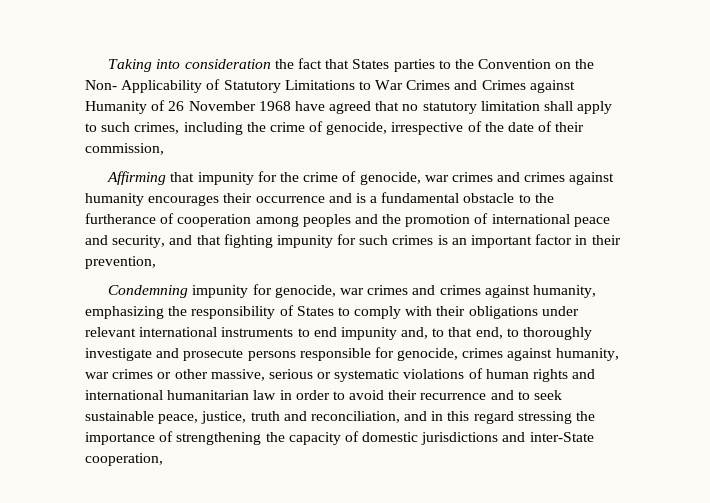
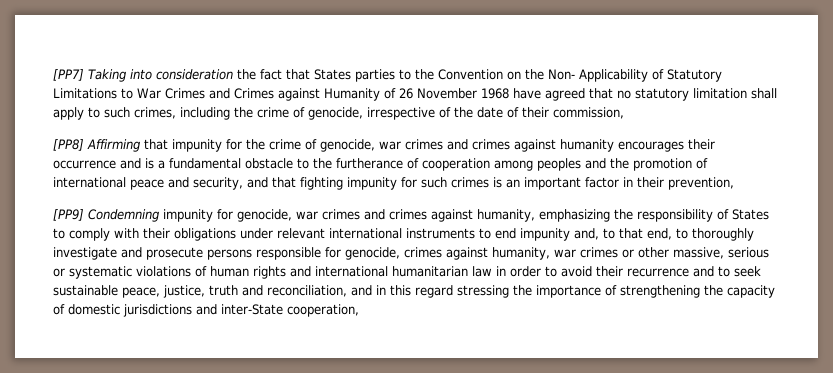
(108, 65) none -> [53,69,84,81] [PP7]
(164, 149) none -> [53,139,84,151] [PP8]
(156, 262) none -> [53,209,84,221] [PP9]

